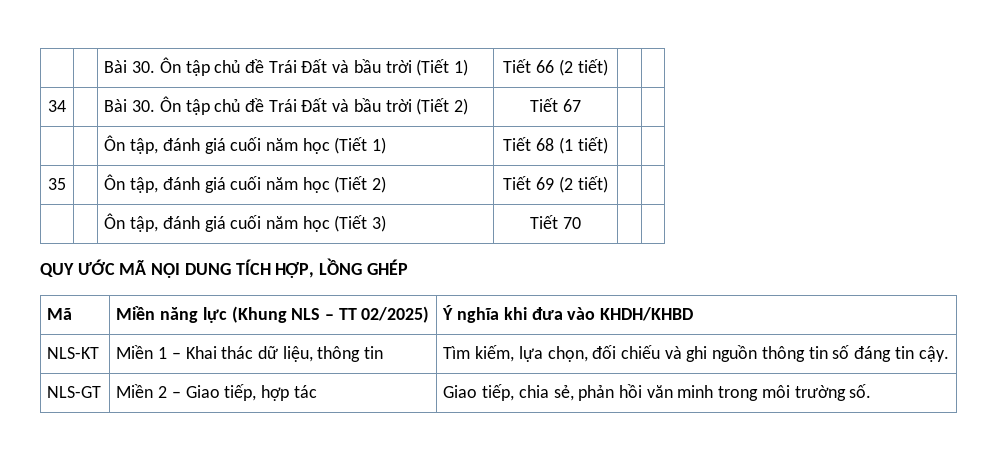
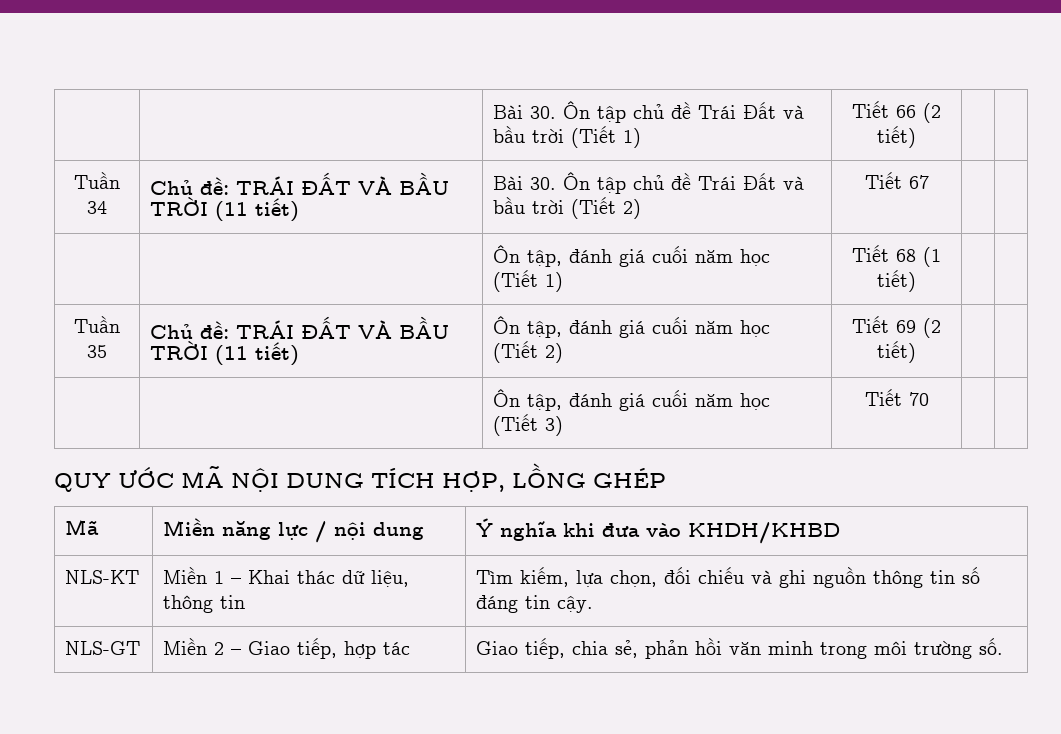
(608, 67) none -> [74,172,120,189] Tuần
(66, 106) none -> [150,172,450,195] [150,197,300,222] Chủ đề: TRÁI ĐẤT VÀ BẦU TRỜI (11 tiết)
(608, 145) none -> [74,316,120,333] Tuần
(66, 184) none -> [150,316,450,339] [150,341,300,366] Chủ đề: TRÁI ĐẤT VÀ BẦU TRỜI (11 tiết)
[231,306,430,323] (Khung NLS – TT 02/2025) -> [315,521,425,543] / nội dung

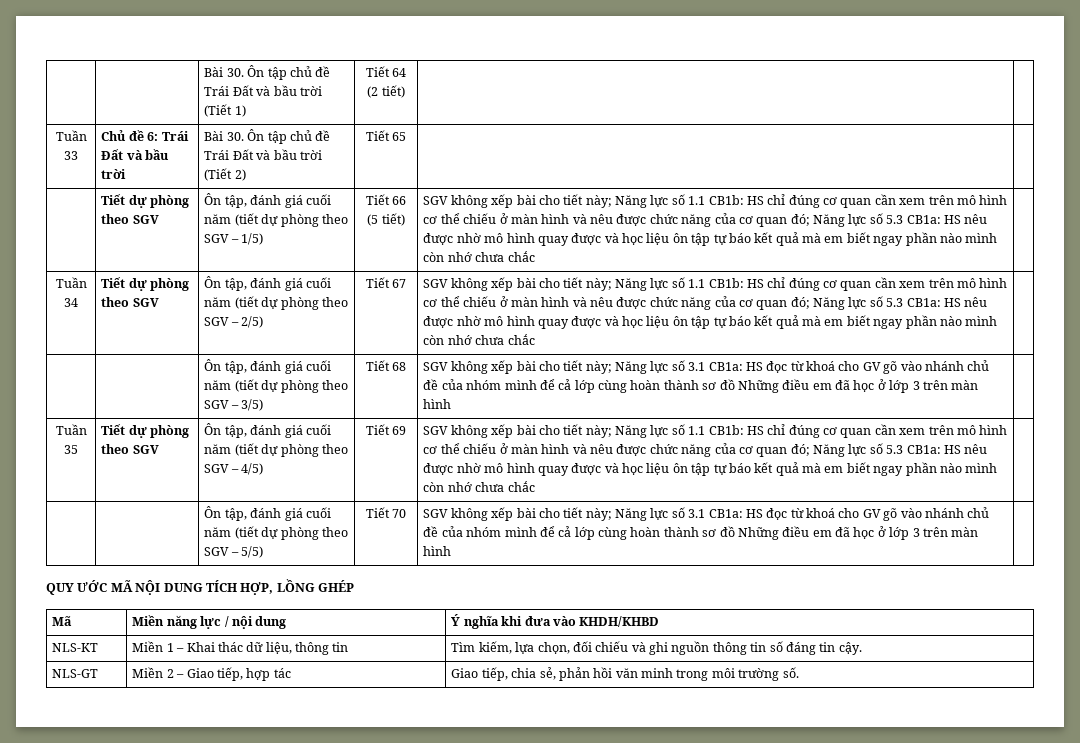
[896,105,916,118] 66 -> [392,68,407,77] 64
[87,201,107,214] [150,172,450,195] [150,197,300,222] 34 | Chủ đề: TRÁI ĐẤT VÀ BẦU TRỜI (11 tiết) -> [64,151,78,160] [101,130,189,141] [101,149,170,160] [101,169,127,179] 33 | Chủ đề 6: Trái Đất và bầu trời
[908,175,929,189] [493,245,771,267] [493,270,564,292] [852,245,941,267] [877,270,916,292] [74,316,120,333] [87,345,107,358] [150,316,450,339] [150,341,300,366] [493,316,771,338] [493,341,564,363] [852,316,941,338] [877,341,916,363] [493,389,771,411] [493,414,564,436] [864,389,929,406] 67 | | // | | Ôn tập, đánh giá cuối năm học (Tiết 1) | Tiết 68 (1 tiết) | | // Tuần 35 | Chủ đề: TRÁI ĐẤT VÀ BẦU TRỜI (11 tiết) | Ôn tập, đánh giá cuối năm học (Tiết 2) | Tiết 69 (2 tiết) | | // | | Ôn tập, đánh giá cuối năm học (Tiết 3) | Tiết 70 | -> [392,132,407,141] [101,194,190,208] [101,214,159,224] [204,193,331,208] [204,213,348,227] [204,233,264,245] [365,194,407,205] [367,213,405,226] [423,194,1008,208] [423,213,988,227] [423,232,998,246] [423,251,535,262] [55,277,87,288] [64,298,78,307] [101,277,190,291] [101,297,159,307] [204,276,331,291] [204,296,348,310] [204,316,264,328] [365,277,407,288] [423,277,1008,291] [423,296,988,310] [423,315,998,329] [423,334,535,345] [204,359,331,374] [204,379,348,393] [204,399,264,411] [365,360,407,371] [423,360,990,374] [423,379,979,393] [423,399,452,409] [55,424,87,435] [64,445,78,454] [101,424,190,438] [101,444,159,454] [204,423,331,438] [204,443,348,457] [204,463,264,475] [365,424,407,435] [423,424,1008,438] [423,443,988,457] [423,462,998,476] [423,481,535,492] [204,506,331,521] [204,526,348,540] [204,546,264,558] [365,507,407,518] [423,507,990,521] [423,526,979,540] [423,546,452,556] 65 | | // | Tiết dự phòng theo SGV | Ôn tập, đánh giá cuối năm (tiết dự phòng theo SGV – 1/5) | Tiết 66 (5 tiết) | SGV không xếp bài cho tiết này; Năng lực số 1.1 CB1b: HS chỉ đúng cơ quan cần xem trên mô hình cơ thể chiếu ở màn hình và nêu được chức năng của cơ quan đó; Năng lực số 5.3 CB1a: HS nêu được nhờ mô hình quay được và học liệu ôn tập tự báo kết quả mà em biết ngay phần nào mình còn nhớ chưa chắc | // Tuần 34 | Tiết dự phòng theo SGV | Ôn tập, đánh giá cuối năm (tiết dự phòng theo SGV – 2/5) | Tiết 67 | SGV không xếp bài cho tiết này; Năng lực số 1.1 CB1b: HS chỉ đúng cơ quan cần xem trên mô hình cơ thể chiếu ở màn hình và nêu được chức năng của cơ quan đó; Năng lực số 5.3 CB1a: HS nêu được nhờ mô hình quay được và học liệu ôn tập tự báo kết quả mà em biết ngay phần nào mình còn nhớ chưa chắc | // | | Ôn tập, đánh giá cuối năm (tiết dự phòng theo SGV – 3/5) | Tiết 68 | SGV không xếp bài cho tiết này; Năng lực số 3.1 CB1a: HS đọc từ khoá cho GV gõ vào nhánh chủ đề của nhóm mình để cả lớp cùng hoàn thành sơ đồ Những điều em đã học ở lớp 3 trên màn hình | // Tuần 35 | Tiết dự phòng theo SGV | Ôn tập, đánh giá cuối năm (tiết dự phòng theo SGV – 4/5) | Tiết 69 | SGV không xếp bài cho tiết này; Năng lực số 1.1 CB1b: HS chỉ đúng cơ quan cần xem trên mô hình cơ thể chiếu ở màn hình và nêu được chức năng của cơ quan đó; Năng lực số 5.3 CB1a: HS nêu được nhờ mô hình quay được và học liệu ôn tập tự báo kết quả mà em biết ngay phần nào mình còn nhớ chưa chắc | // | | Ôn tập, đánh giá cuối năm (tiết dự phòng theo SGV – 5/5) | Tiết 70 | SGV không xếp bài cho tiết này; Năng lực số 3.1 CB1a: HS đọc từ khoá cho GV gõ vào nhánh chủ đề của nhóm mình để cả lớp cùng hoàn thành sơ đồ Những điều em đã học ở lớp 3 trên màn hình

